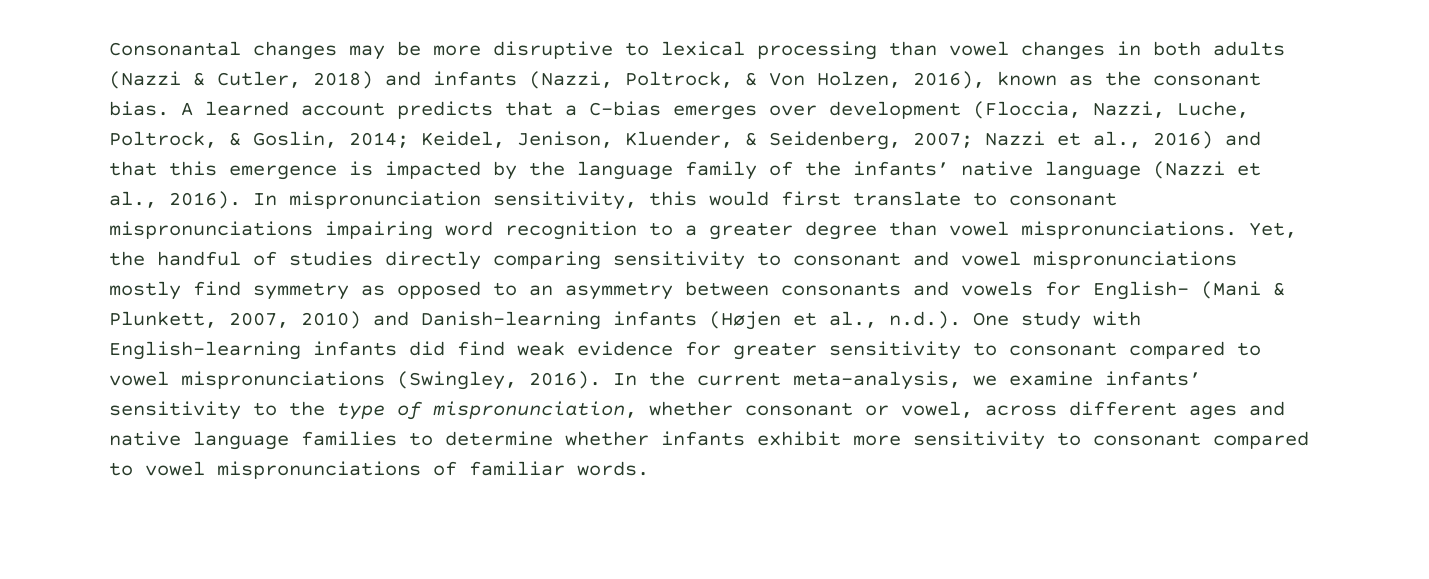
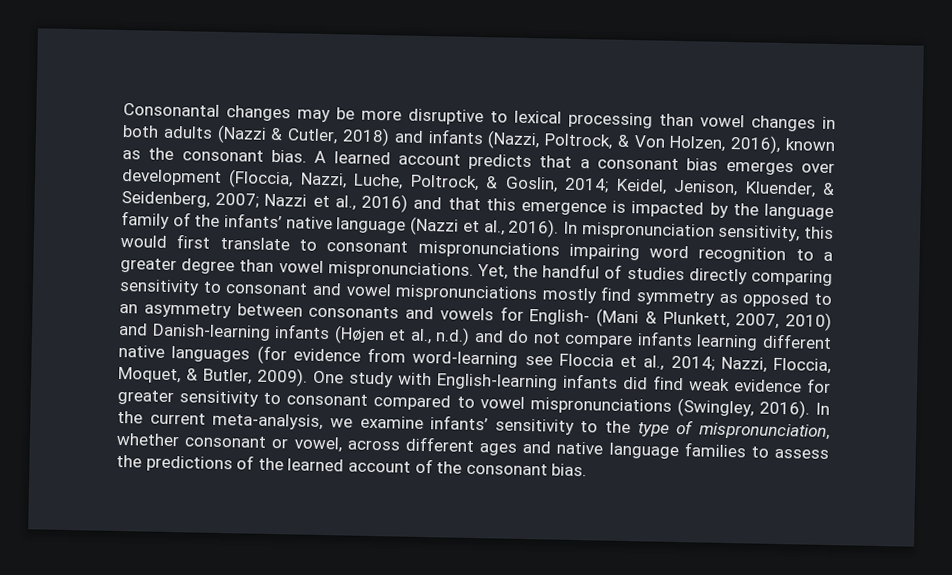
[589,101,661,116] C-bias -> [597,157,719,171] consonant bias
[889,311,961,329] n.d.). -> [435,327,833,351] [118,344,831,375] [118,366,308,387] n.d.) and do not compare infants learning different native languages (for evidence from word-learning see Floccia et al., 2014; Nazzi, Floccia, Moquet, & Butler, 2009).
[445,431,1309,450] [109,461,649,479] determine whether infants exhibit more sensitivity to consonant compared to vowel mispronunciations of familiar words. -> [773,448,829,459] [116,454,588,477] assess the predictions of the learned account of the consonant bias.

